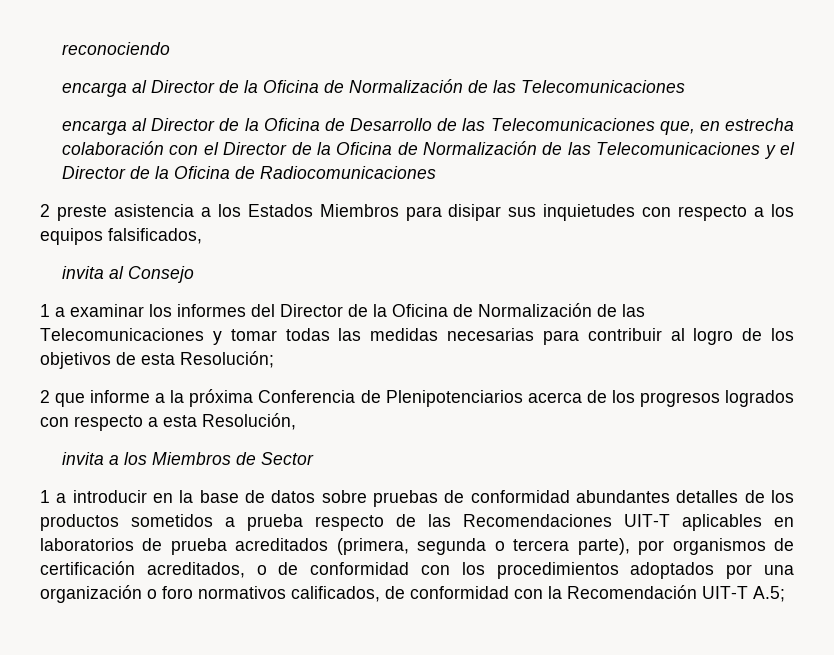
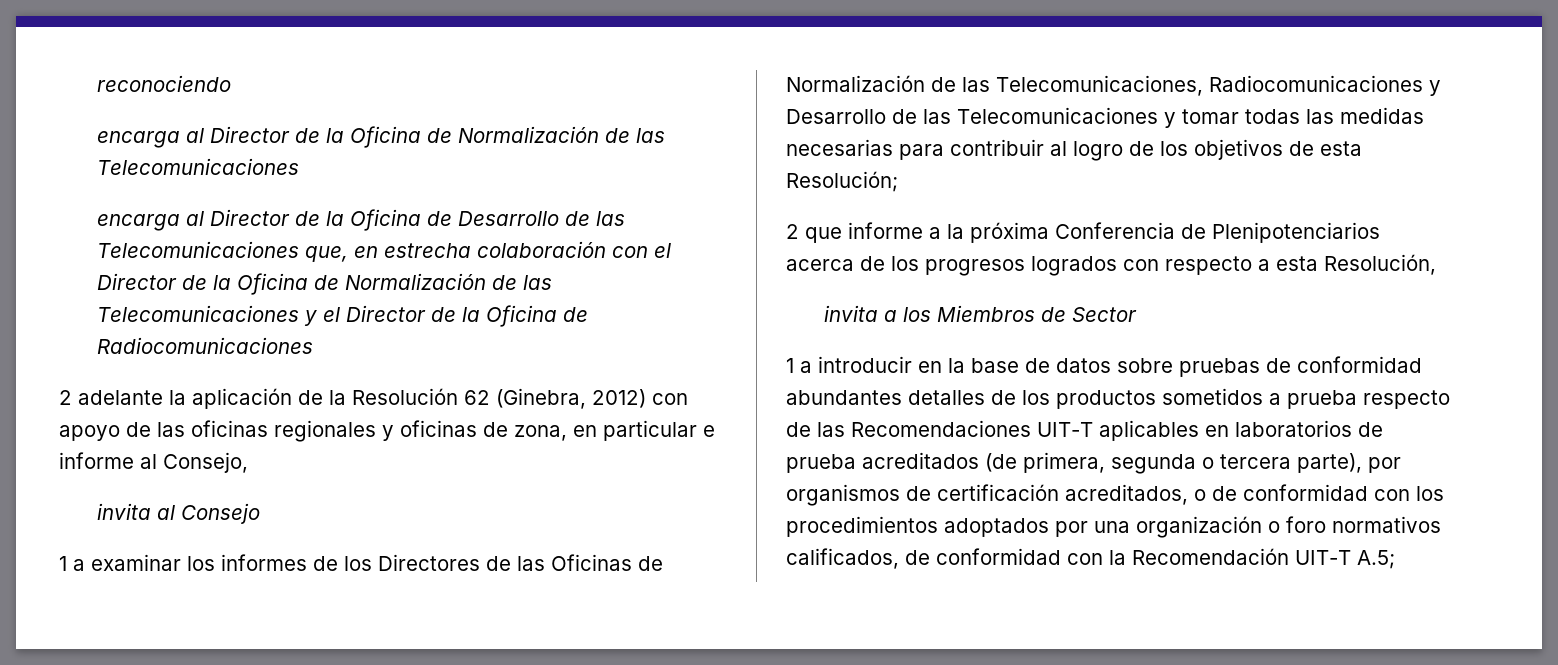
[56,204,795,221] [40,228,202,245] preste asistencia a los Estados Miembros para disipar sus inquietudes con respecto a los equipos falsificados, -> [78,388,688,409] [59,420,715,442] [59,452,248,473] adelante la aplicación de la Resolución 62 (Ginebra, 2012) con apoyo de las oficinas regionales y oficinas de zona, en particular e informe al Consejo,
[251,303,592,317] del Director de la Oficina de Normalización -> [313,554,663,571] [786,75,1441,96] [786,109,886,124] de los Directores de las Oficinas de Normalización de las Telecomunicaciones, Radiocomunicaciones y Desarrollo
[336,538,409,555] (primera, -> [985,452,1105,473] (de primera,

